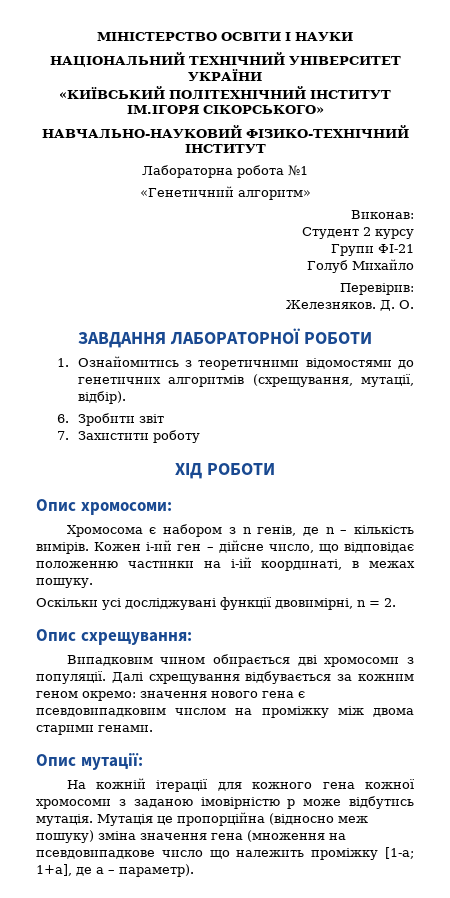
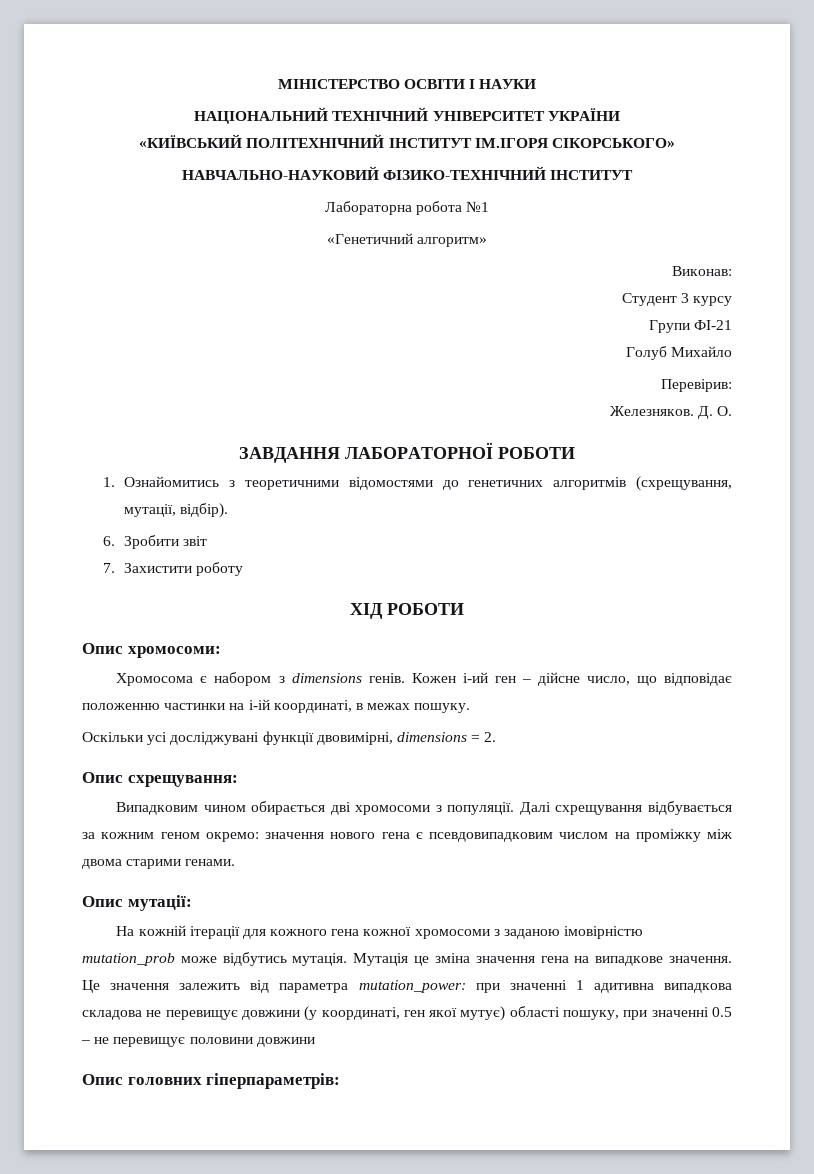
[363,227,371,236] 2 -> [680,293,689,303] 3
[242,525,414,536] [36,542,89,554] n генів, де n – кількість вимірів. -> [291,673,405,683] dimensions генів.
[357,600,366,607] n -> [396,732,467,742] dimensions
[287,799,296,809] p -> [82,953,175,966] mutation_prob
[177,812,368,826] [36,830,346,843] [36,847,415,860] [36,864,194,877] пропорційна (відносно меж пошуку) зміна значення гена (множення на псевдовипадкове число що належить проміжку [1-a; 1+a], де а – параметр). -> [434,953,732,966] [82,980,733,993] [82,1006,732,1021] [81,1037,315,1047] [82,1073,341,1089] зміна значення гена на випадкове значення. Це значення залежить від параметра mutation_power: при значенні 1 адитивна випадкова складова не перевищує довжини (у координаті, ген якої мутує) області пошуку, при значенні 0.5 – не перевищує половини довжини // Опис головних гіперпараметрів:

